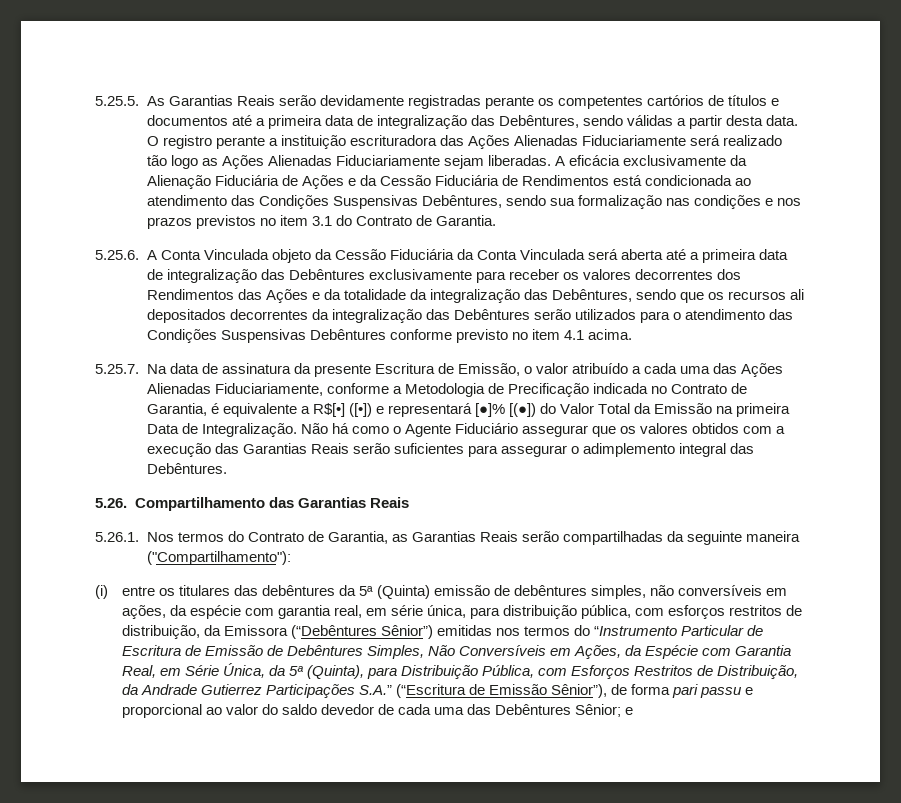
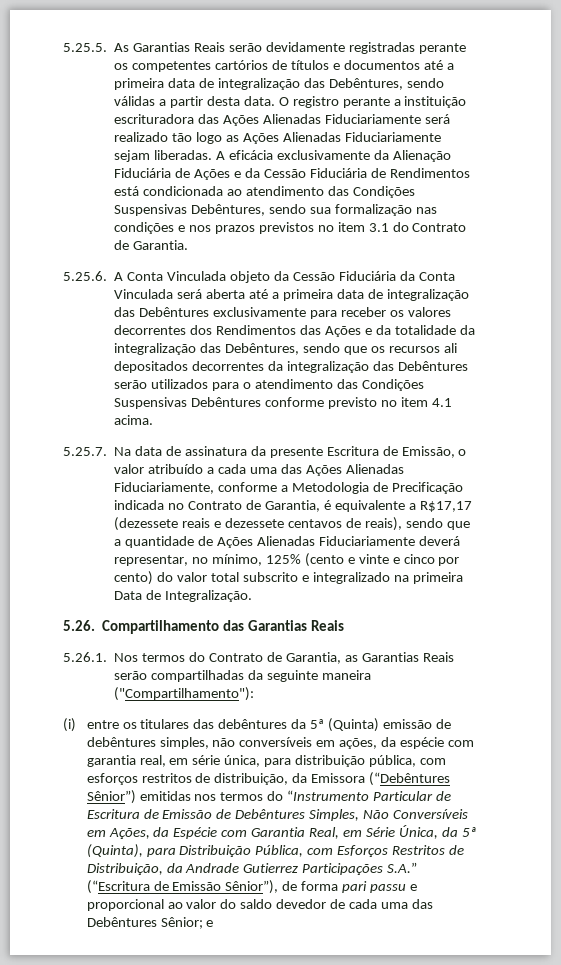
[312,403,713,417] R$[•] ([•]) e representará [●]% [(●]) do Valor Total da Emissão -> [419,501,472,512] [114,517,470,531] [114,536,460,548] [114,553,460,567] [114,571,390,585] R$17,17 (dezessete reais e dezessete centavos de reais), sendo que a quantidade de Ações Alienadas Fiduciariamente deverá representar, no mínimo, 125% (cento e vinte e cinco por cento) do valor total subscrito e integralizado
[300,423,786,437] [146,443,755,457] [146,463,227,474] Não há como o Agente Fiduciário assegurar que os valores obtidos com a execução das Garantias Reais serão suficientes para assegurar o adimplemento integral das Debêntures. -> (253, 596) none

